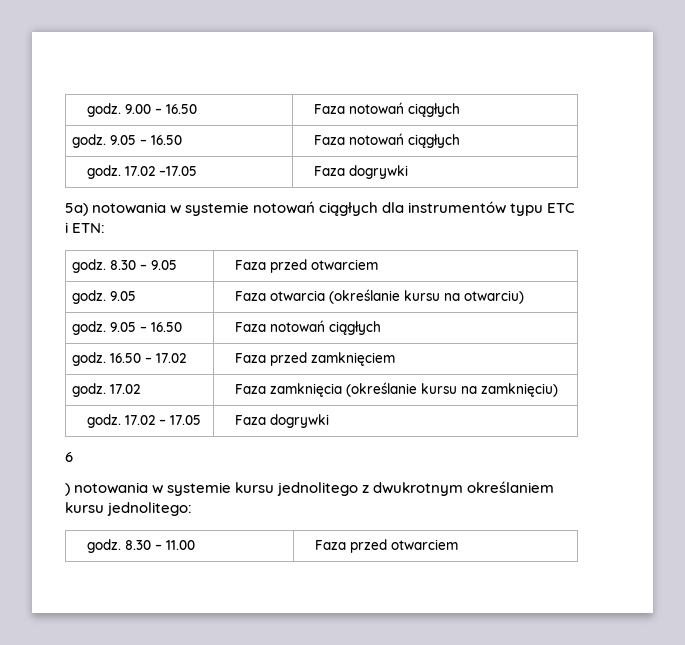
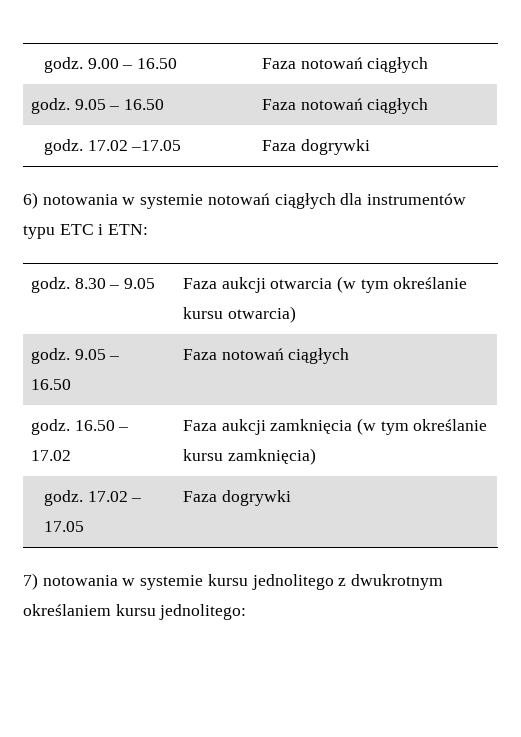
[65,203,88,216] 5a) -> [23,192,38,209] 6)
[269,259,378,273] [71,290,136,304] [234,289,524,304] przed otwarciem // godz. 9.05 | Faza otwarcia (określanie kursu na otwarciu) -> [221,276,468,293] [182,306,296,323] aukcji otwarcia (w tym określanie kursu otwarcia)
[269,352,395,366] [71,383,140,397] [234,382,558,397] przed zamknięciem // godz. 17.02 | Faza zamknięcia (określanie kursu na zamknięciu) -> [221,418,488,435] [182,448,316,465] aukcji zamknięcia (w tym określanie kursu zamknięcia)
[65,452,73,462] [65,483,70,496] 6 // ) -> [23,573,38,590] 7)
[86,539,195,553] [314,539,458,553] // godz. 8.30 – 11.00 | Faza przed otwarciem -> (247, 612) none

